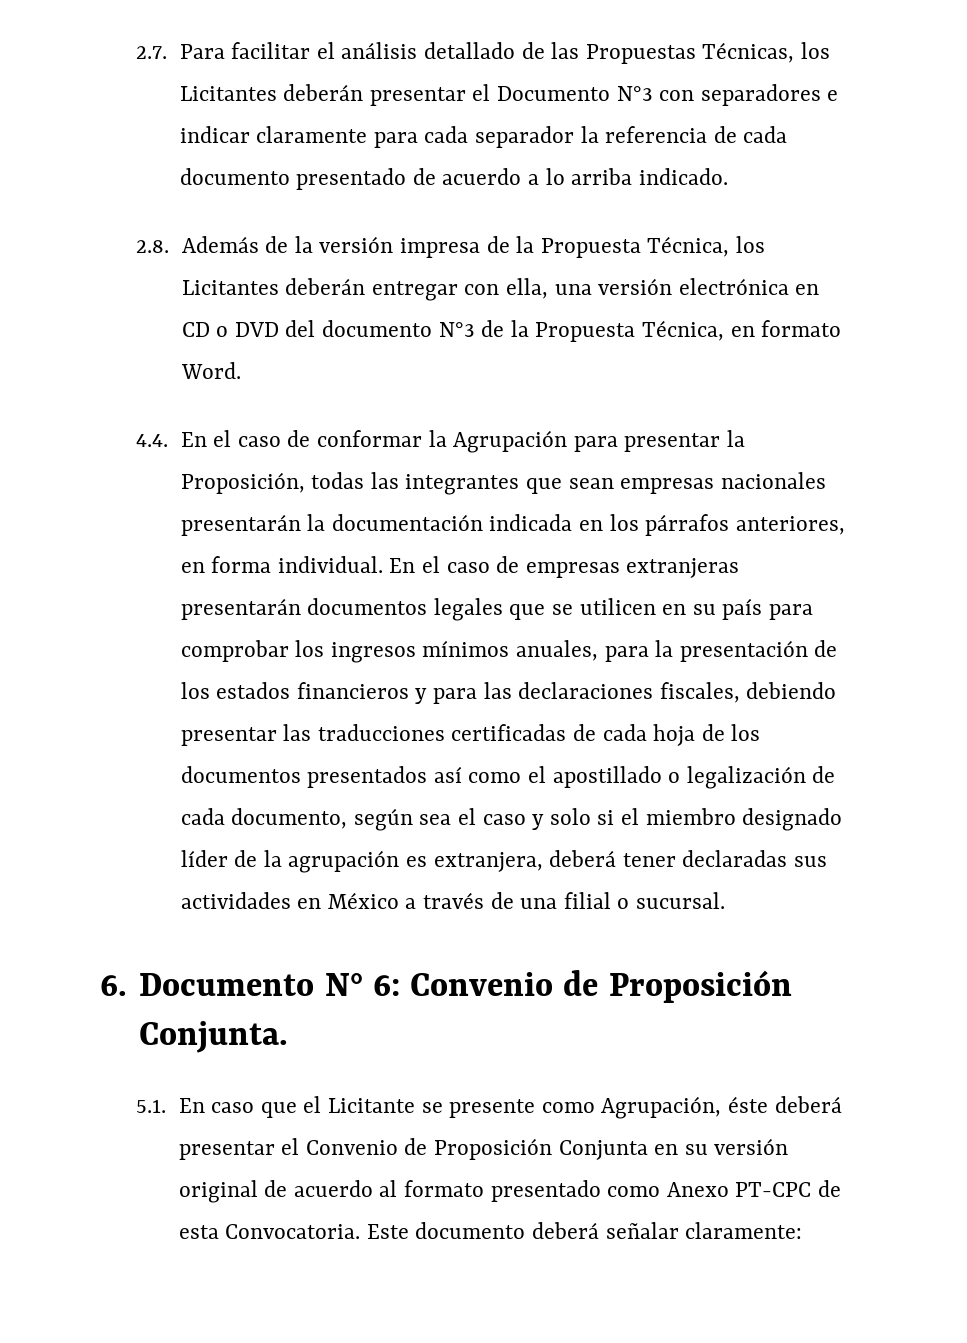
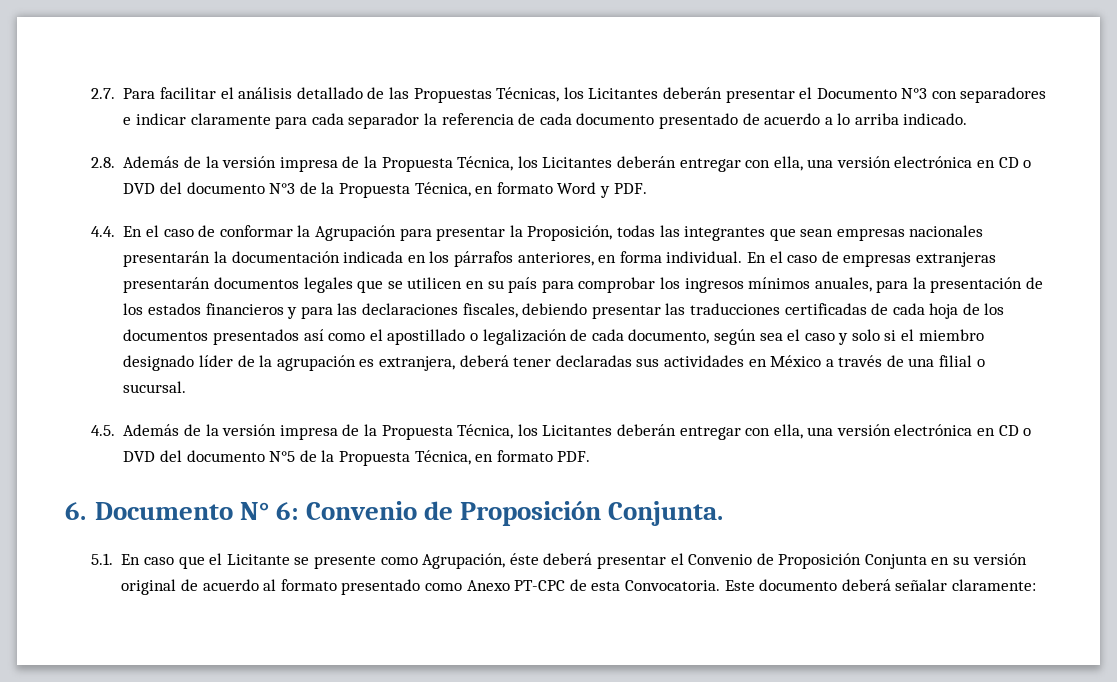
[180,362,241,379] Word. -> [557,182,647,198] Word y PDF.
(726, 900) none -> [90,424,1032,440] [123,450,591,466] // 4.5. Además de la versión impresa de la Propuesta Técnica, los Licitantes deberán entregar con ella, una versión electrónica en CD o DVD del documento N°5 de la Propuesta Técnica, en formato PDF.

